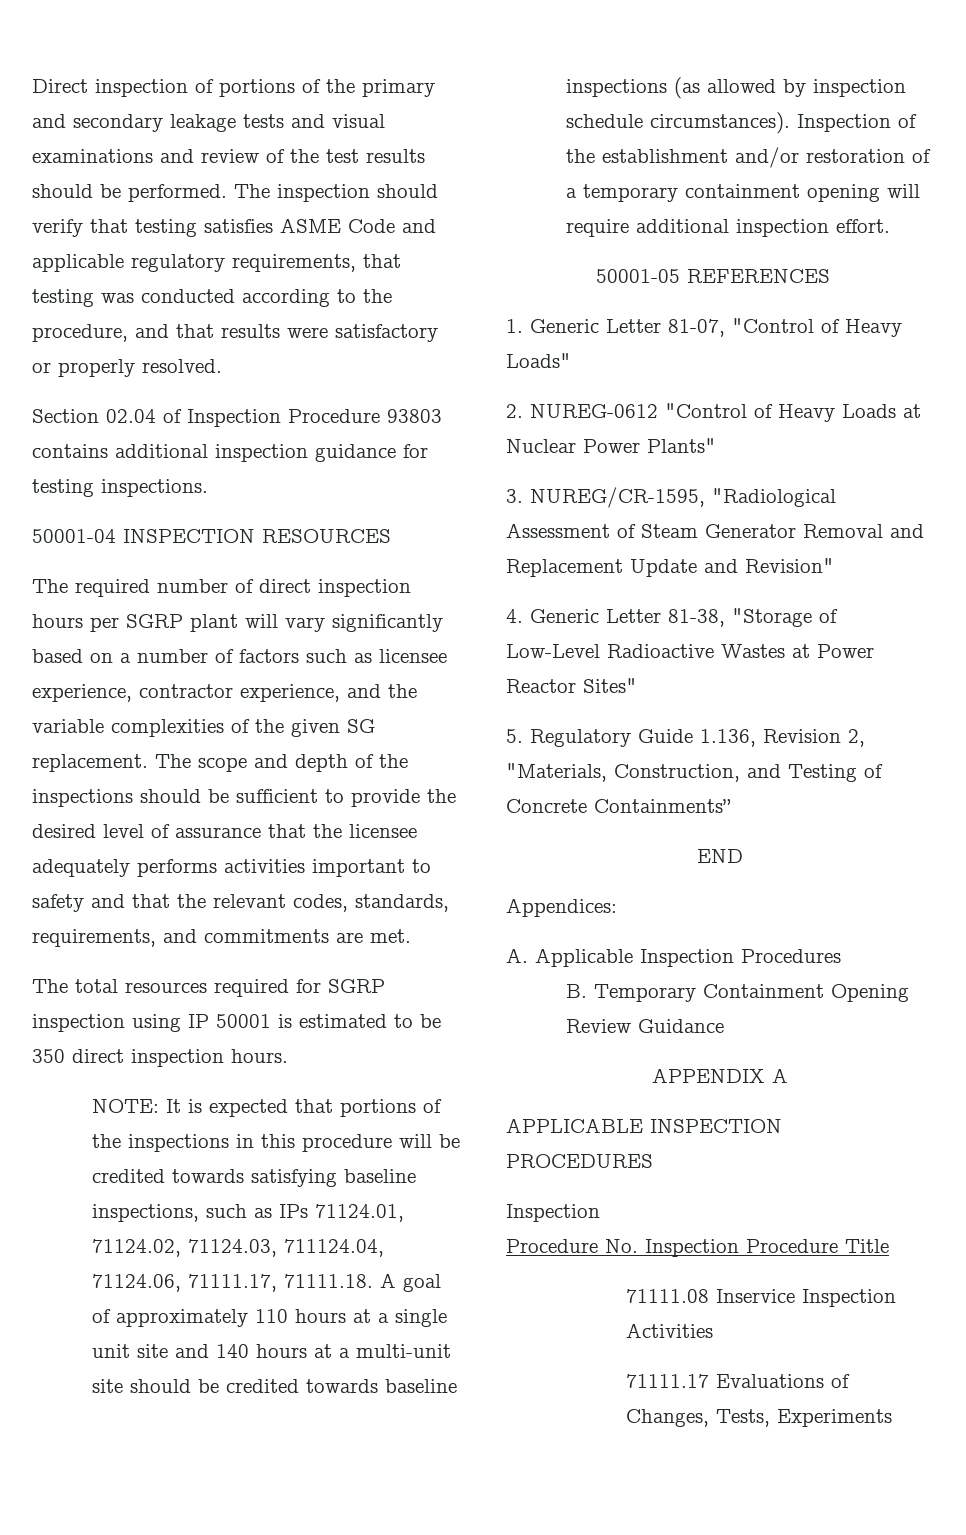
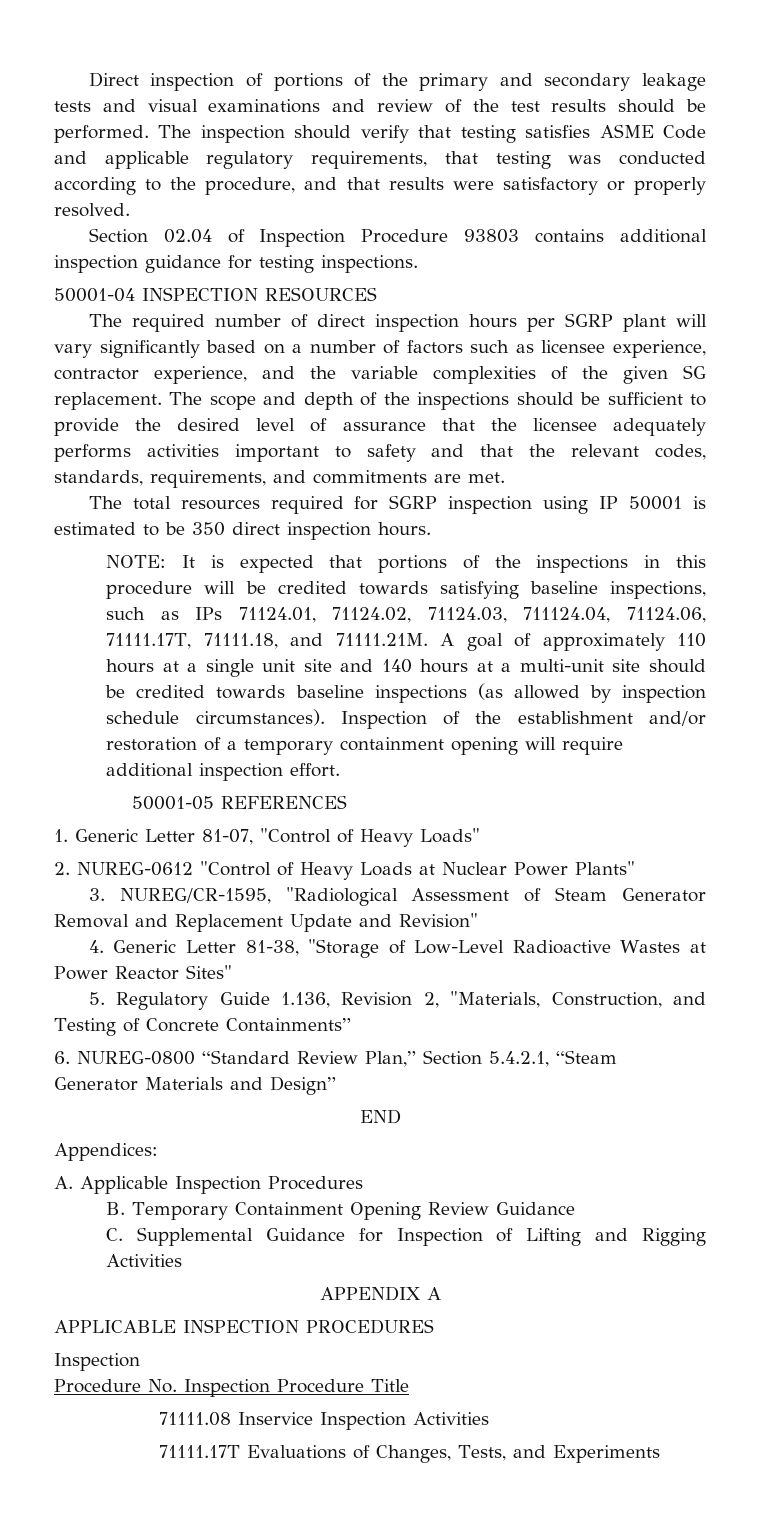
[187,1274,373,1292] 71111.17, 71111.18. -> [106,633,428,649] 71111.17T, 71111.18, and 71111.21M.
(731, 806) none -> [54,1050,617,1067] [54,1076,336,1095] // 6. NUREG-0800 “Standard Review Plan,” Section 5.4.2.1, “Steam Generator Materials and Design”
(724, 1026) none -> [106,1227,706,1246] [106,1254,183,1267] // C. Supplemental Guidance for Inspection of Lifting and Rigging Activities
[625,1374,709,1388] 71111.17 -> [158,1445,240,1458] 71111.17T
(770, 1418) none -> [512,1445,546,1458] and

